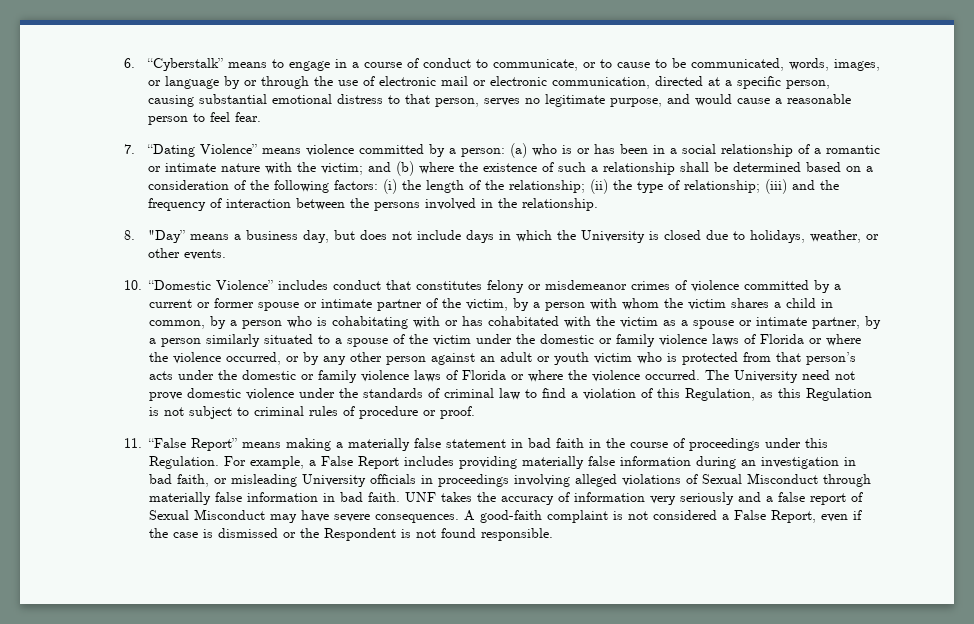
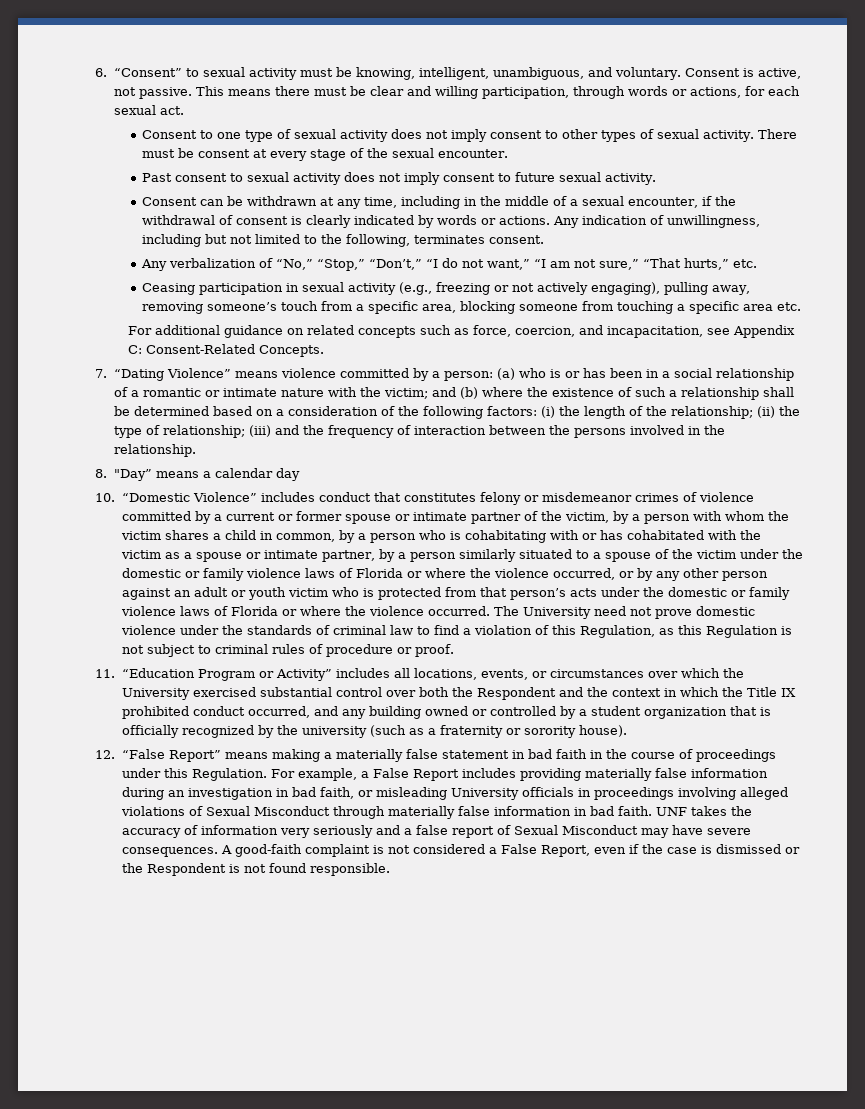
[147,58,881,71] [148,76,831,89] [148,94,852,107] [148,112,262,125] “Cyberstalk” means to engage in a course of conduct to communicate, or to cause to be communicated, words, images, or language by or through the use of electronic mail or electronic communication, directed at a specific person, causing substantial emotional distress to that person, serves no legitimate purpose, and would cause a reasonable person to feel fear. -> [113,67,801,80] [113,86,800,99] [113,105,184,115] [142,129,798,142] [142,148,509,161] [142,172,657,185] [142,196,737,209] [142,215,761,228] [142,234,545,247] [141,258,758,271] [142,282,751,295] [142,301,802,314] [128,325,796,338] [128,344,325,357] “Consent” to sexual activity must be knowing, intelligent, unambiguous, and voluntary. Consent is active, not passive. This means there must be clear and willing participation, through words or actions, for each sexual act. // Consent to one type of sexual activity does not imply consent to other types of sexual activity. There must be consent at every stage of the sexual encounter. // Past consent to sexual activity does not imply consent to future sexual activity. // Consent can be withdrawn at any time, including in the middle of a sexual encounter, if the withdrawal of consent is clearly indicated by words or actions. Any indication of unwillingness, including but not limited to the following, terminates consent. // Any verbalization of “No,” “Stop,” “Don’t,” “I do not want,” “I am not sure,” “That hurts,” etc. // Ceasing participation in sexual activity (e.g., freezing or not actively engaging), pulling away, removing someone’s touch from a specific area, blocking someone from touching a specific area etc. // For additional guidance on related concepts such as force, coercion, and incapacitation, see Appendix C: Consent-Related Concepts.
[246,230,880,243] [148,248,227,260] business day, but does not include days in which the University is closed due to holidays, weather, or other events. -> [214,468,300,481] calendar day
(142, 443) none -> [121,668,744,681] [121,687,796,700] [121,706,771,719] [121,725,627,738] [95,750,116,759] “Education Program or Activity” includes all locations, events, or circumstances over which the University exercised substantial control over both the Respondent and the context in which the Title IX prohibited conduct occurred, and any building owned or controlled by a student organization that is officially recognized by the university (such as a fraternity or sorority house). // 12.

